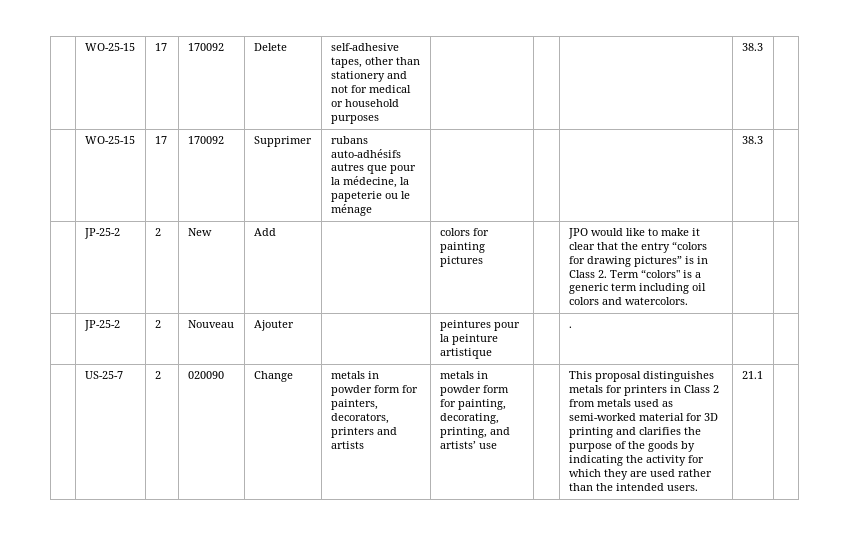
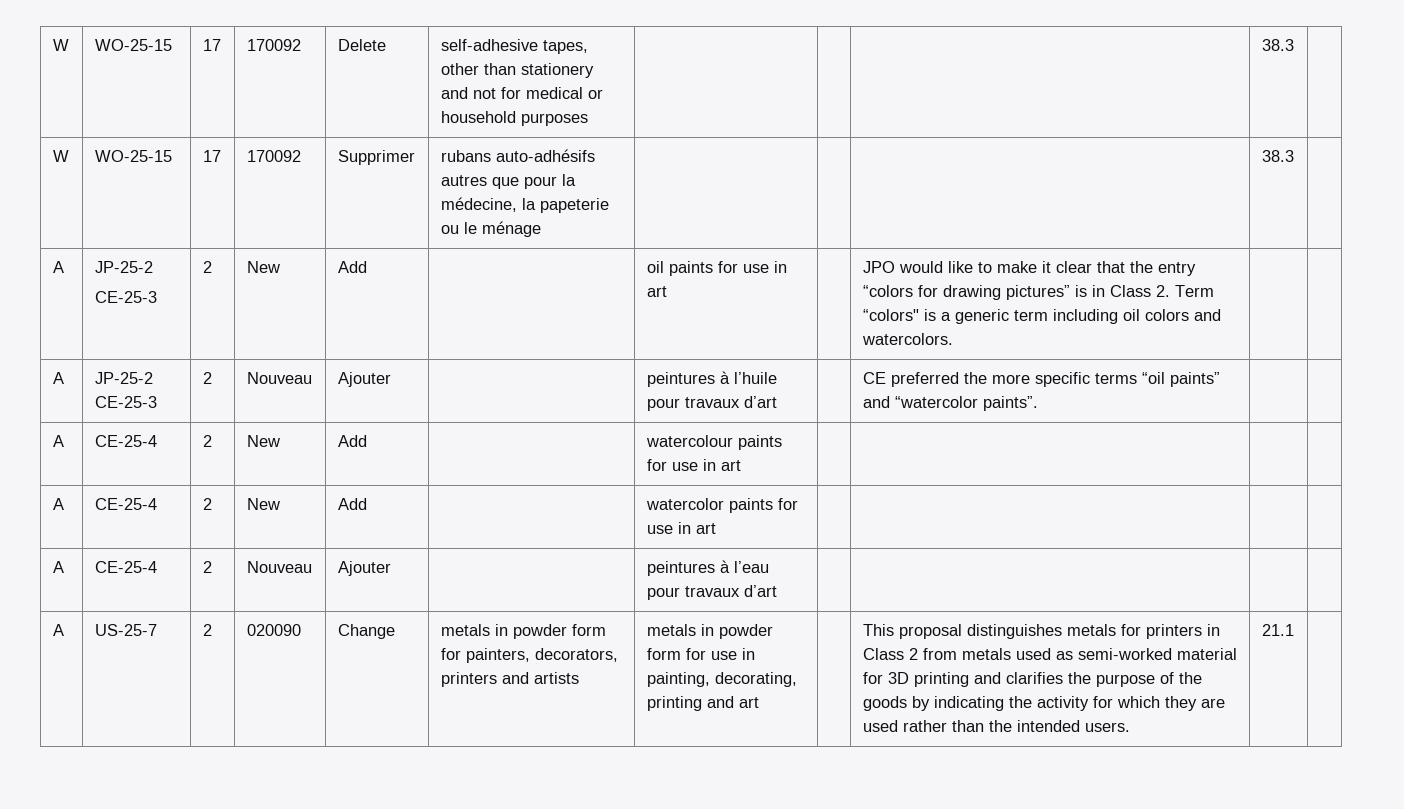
(84, 47) none -> [52,39,69,51] W
(763, 47) none -> [52,150,69,162] W
[83,228,120,239] [154,228,161,236] [187,228,212,236] [253,228,276,236] [439,228,489,236] [439,242,485,253] [439,256,483,267] | JP-25-2 | 2 | New | Add | | colors for painting pictures -> [52,261,64,273] [94,261,153,273] [94,291,157,303] [202,261,212,273] [246,261,280,273] [337,261,367,273] [646,261,787,276] [646,286,667,297] A | JP-25-2 // CE-25-3 | 2 | New | Add | | oil paints for use in art
[83,320,120,331] [154,320,161,328] [187,320,234,328] [253,320,294,331] [439,320,520,331] [439,334,498,345] [439,348,492,359] [568,326,572,328] | JP-25-2 | 2 | Nouveau | Ajouter | | peintures pour la peinture artistique | | . | | // -> [52,372,64,384] [94,372,153,384] [94,396,157,408] [202,372,212,384] [246,372,312,384] [337,372,391,387] [646,371,777,387] [646,396,777,411] [862,372,1220,387] [862,396,1038,411] [52,435,64,447] [94,435,157,447] [202,435,212,447] [246,435,280,447] [337,435,367,447] [645,435,782,450] [646,459,741,471] [52,498,64,510] [94,498,157,510] [202,498,212,510] [246,498,280,510] [337,498,367,510] [645,498,798,513] [646,522,716,534] [52,561,64,573] [94,561,157,573] [202,561,212,573] [246,561,312,573] [337,561,391,576] [646,560,769,576] [646,585,777,600] [52,624,64,636] A | JP-25-2 CE-25-3 | 2 | Nouveau | Ajouter | | peintures à l’huile pour travaux d’art | | CE preferred the more specific terms “oil paints” and “watercolor paints”. | | // A | CE-25-4 | 2 | New | Add | | watercolour paints for use in art | | | | // A | CE-25-4 | 2 | New | Add | | watercolor paints for use in art | | | | // A | CE-25-4 | 2 | Nouveau | Ajouter | | peintures à l’eau pour travaux d’art | | | | // A
[457,399,506,410] [439,413,499,424] [439,427,510,438] [439,441,497,449] painting, decorating, printing, and artists’ use -> [710,648,755,660] [646,672,797,687] [646,696,759,711] use in painting, decorating, printing and art

